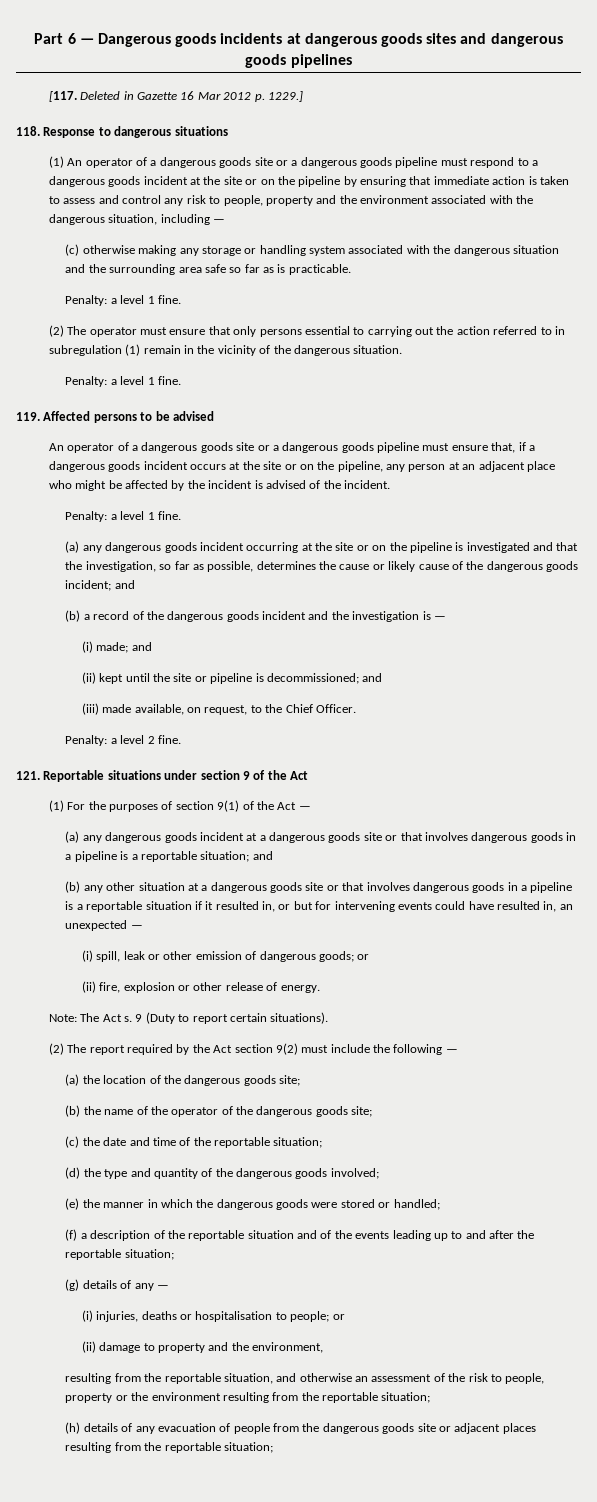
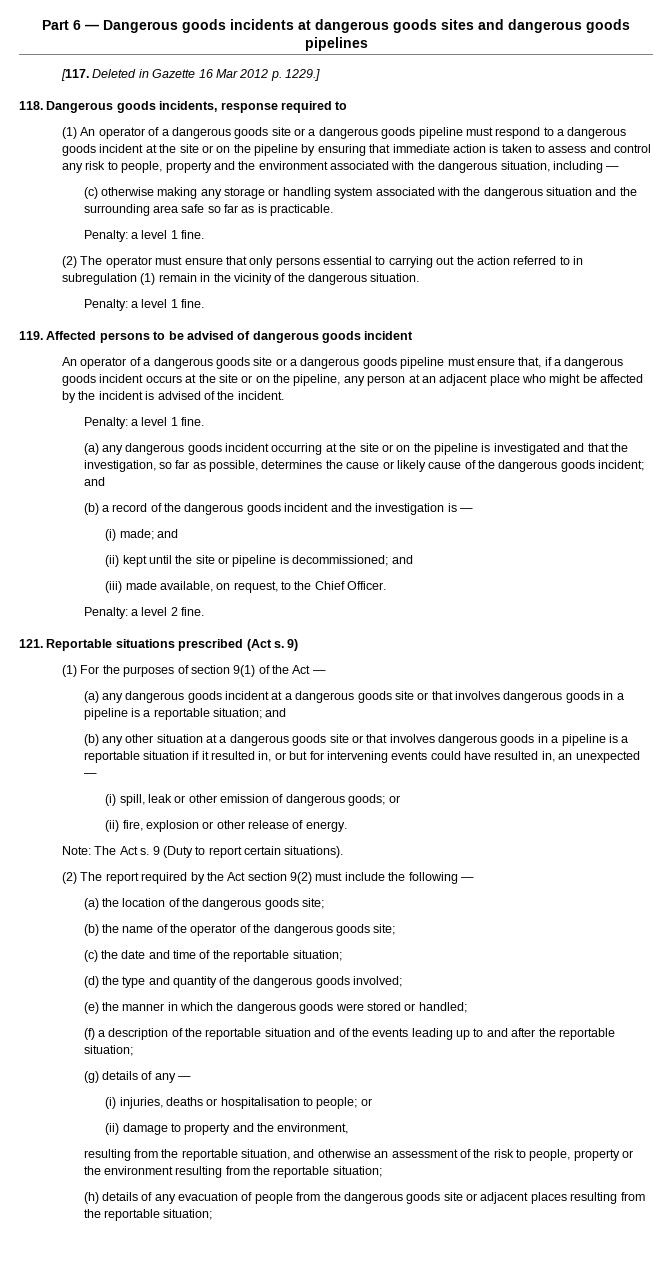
[43,126,228,138] Response to dangerous situations -> [46,101,348,113] Dangerous goods incidents, response required to
(214, 416) none -> [237,331,414,343] of dangerous goods incident
[164,770,308,780] under section 9 of the Act -> [178,639,299,651] prescribed (Act s. 9)

